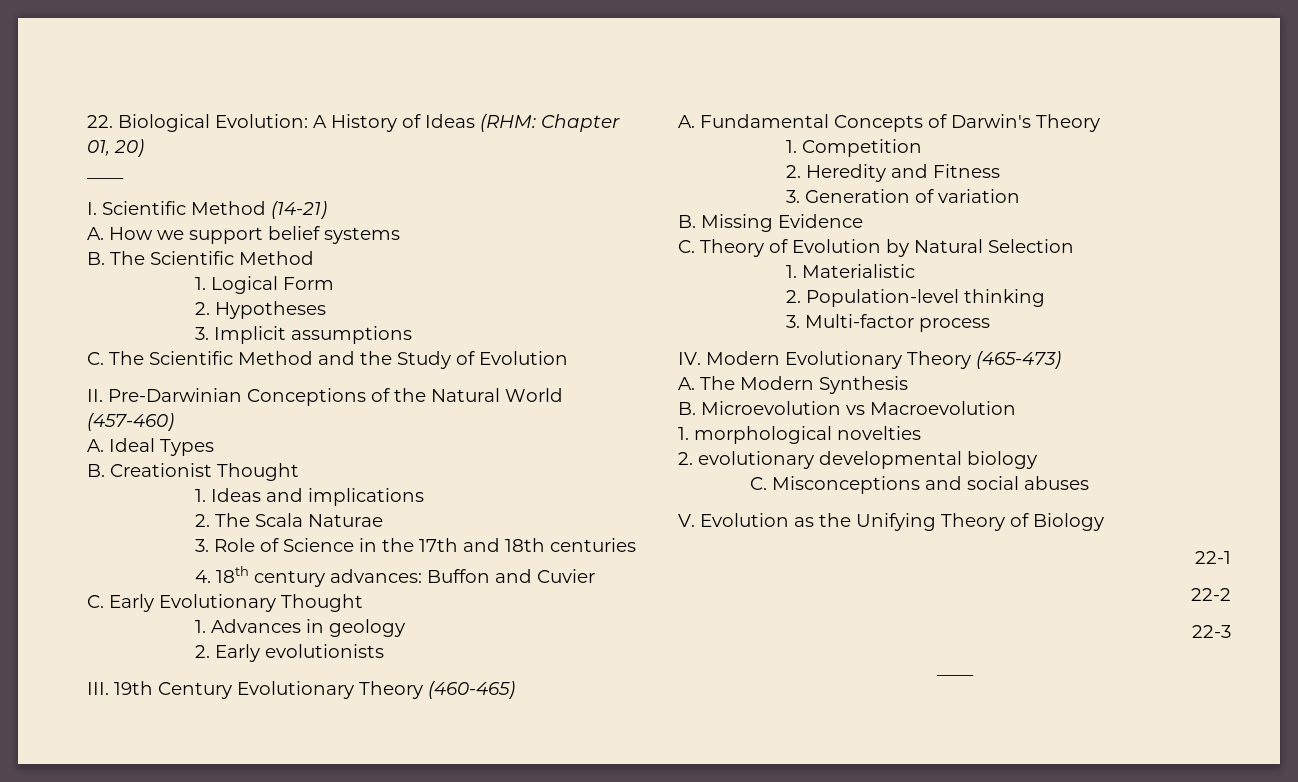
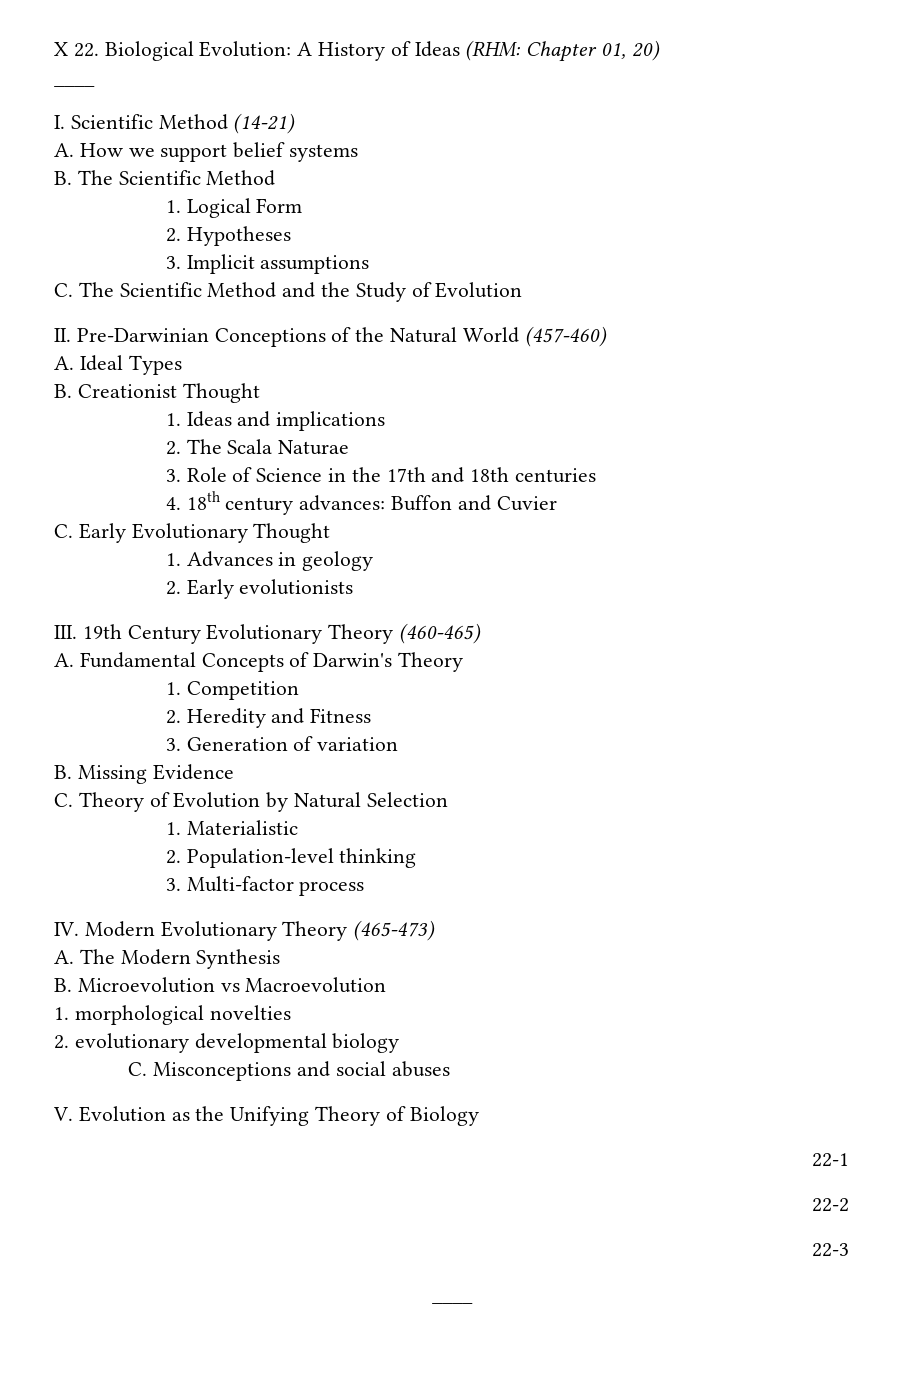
(87, 121) none -> [54,42,68,56] X

